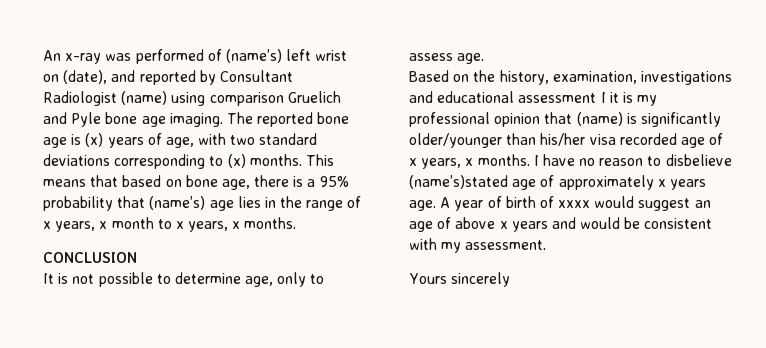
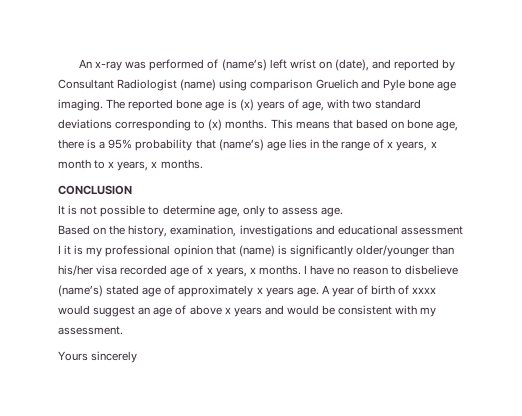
[409,175,508,189] (name’s)stated -> [58,285,140,297] (name’s) stated

